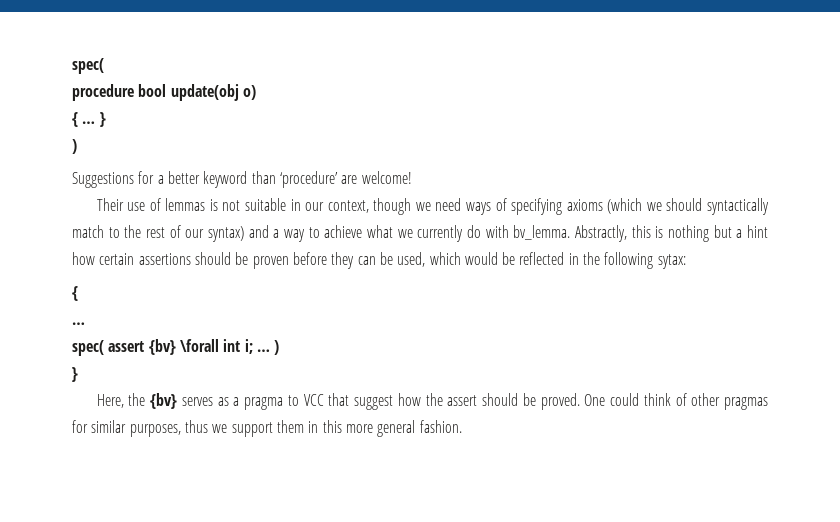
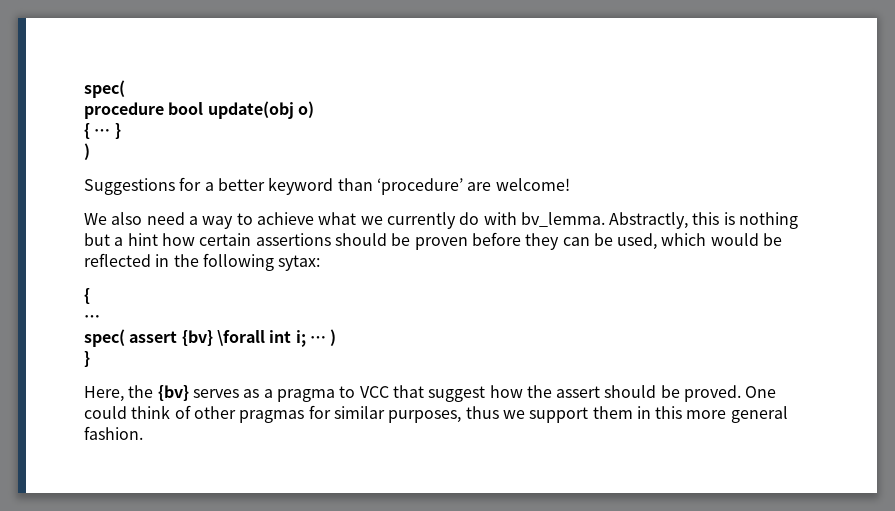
[96,198,769,215] [72,225,269,242] Their use of lemmas is not suitable in our context, though we need ways of specifying axioms (which we should syntactically match to the rest of our syntax) and -> [84,212,185,225] We also need

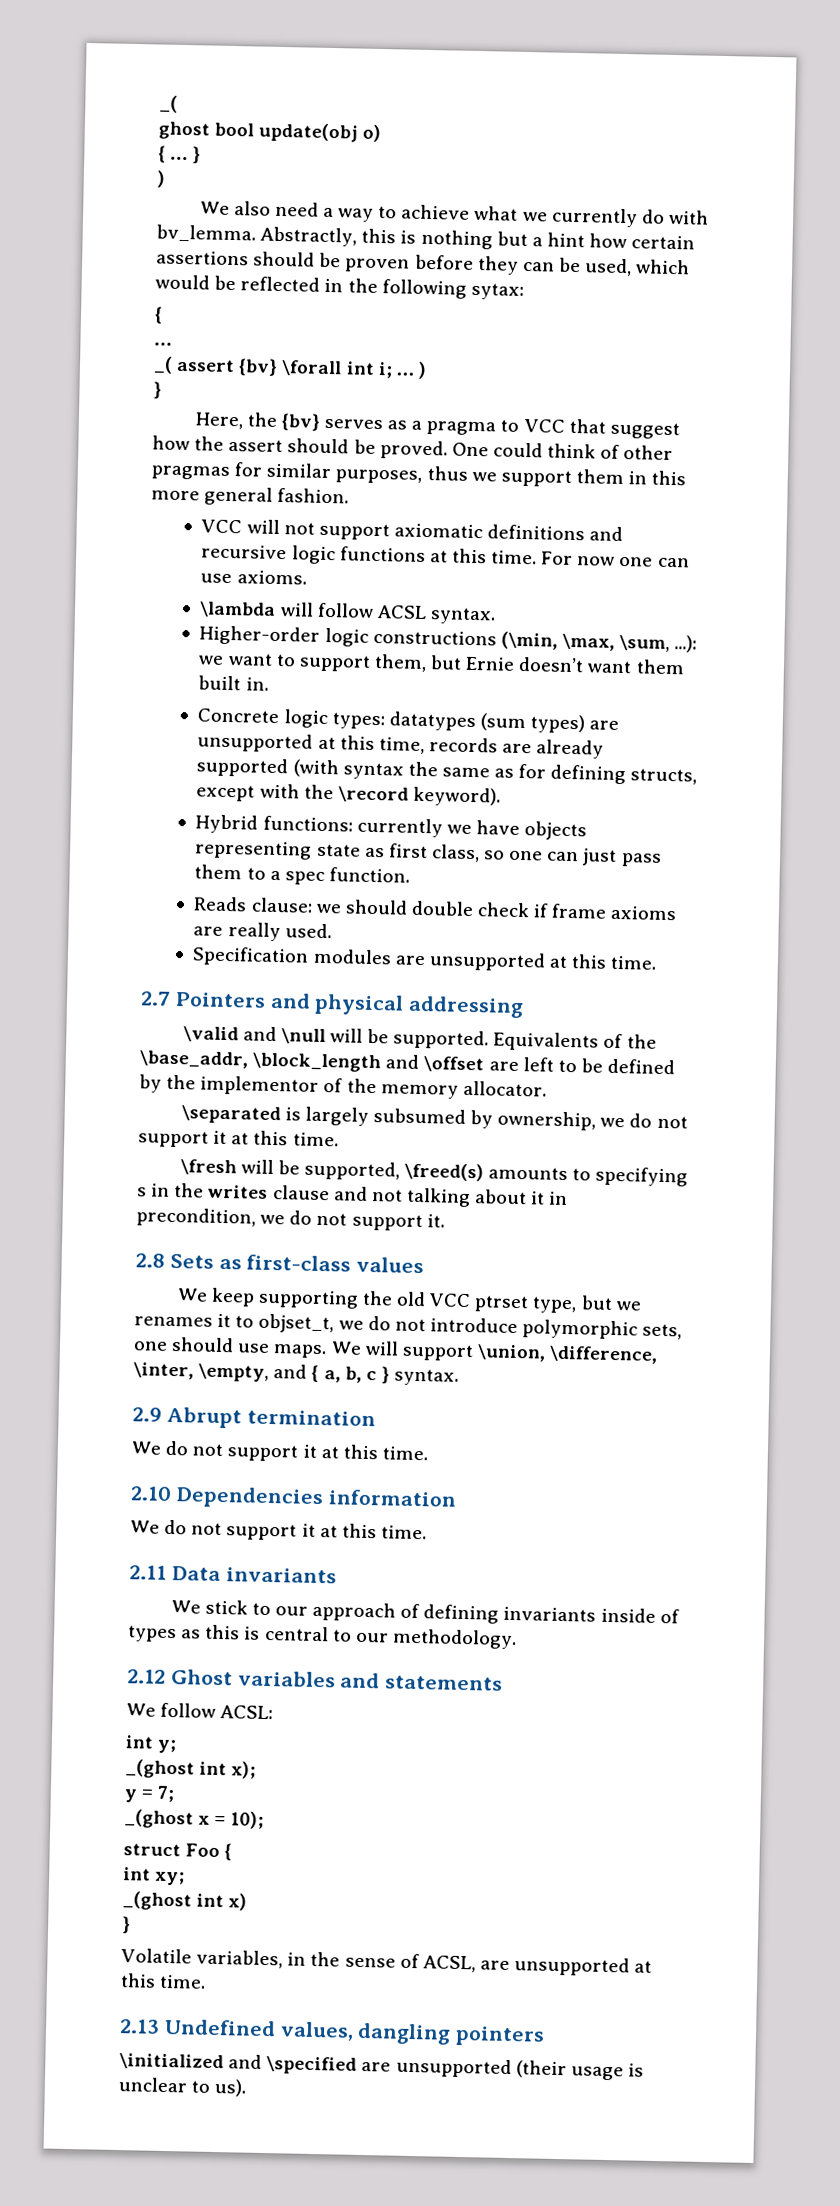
[84,80,125,98] [84,102,164,119] spec( // procedure -> [159,95,178,113] [158,121,210,140] _( // ghost
[84,177,570,195] // Suggestions for a better keyword than ‘procedure’ are welcome! -> (165, 179) none
[84,329,125,347] spec( -> [153,356,173,374] _(
(143, 433) none -> [201,519,624,542] [201,544,690,568] [200,570,307,585] [199,601,496,625] [199,625,698,653] [198,652,685,675] [198,675,269,691] [197,708,620,734] [197,732,605,759] [196,757,698,785] [196,783,501,807] [195,814,588,841] [194,840,662,867] [194,864,410,886] [193,896,678,921] [193,922,332,942] [192,946,658,972] [140,991,525,1019] [182,1026,657,1052] [139,1050,676,1075] [139,1074,547,1099] [180,1105,688,1131] [138,1130,339,1148] [179,1159,689,1187] [137,1183,569,1208] [136,1207,445,1232] [135,1253,425,1274] [176,1287,641,1314] [134,1313,683,1340] [133,1336,659,1364] [133,1362,460,1386] [132,1406,376,1429] [131,1440,428,1462] [130,1486,457,1510] [130,1519,427,1541] [129,1565,337,1584] [170,1599,680,1624] [127,1624,517,1650] [127,1669,504,1691] [126,1702,274,1720] [125,1735,177,1754] [125,1759,257,1779] [124,1785,175,1803] [124,1809,265,1829] [123,1843,233,1861] [123,1867,186,1886] [122,1891,248,1911] [121,1916,131,1934] [121,1948,653,1977] [120,1973,207,1989] [119,2018,546,2047] [119,2053,644,2081] [118,2077,248,2097] // VCC will not support axiomatic definitions and recursive logic functions at this time. For now one can use axioms. // \lambda will follow ACSL syntax. // Higher-order logic constructions (\min, \max, \sum, ...): we want to support them, but Ernie doesn’t want them built in. // Concrete logic types: datatypes (sum types) are unsupported at this time, records are already supported (with syntax the same as for defining structs, except with the \record keyword). // Hybrid functions: currently we have objects representing state as first class, so one can just pass them to a spec function. // Reads clause: we should double check if frame axioms are really used. // Specification modules are unsupported at this time. // 2.7 Pointers and physical addressing // \valid and \null will be supported. Equivalents of the \base_addr, \block_length and \offset are left to be defined by the implementor of the memory allocator. // \separated is largely subsumed by ownership, we do not support it at this time. // \fresh will be supported, \freed(s) amounts to specifying s in the writes clause and not talking about it in precondition, we do not support it. // 2.8 Sets as first-class values // We keep supporting the old VCC ptrset type, but we renames it to objset_t, we do not introduce polymorphic sets, one should use maps. We will support \union, \difference, \inter, \empty, and { a, b, c } syntax. // 2.9 Abrupt termination // We do not support it at this time. // 2.10 Dependencies information // We do not support it at this time. // 2.11 Data invariants // We stick to our approach of defining invariants inside of types as this is central to our methodology. // 2.12 Ghost variables and statements // We follow ACSL: // int y; // _(ghost int x); // y = 7; // _(ghost x = 10); // struct Foo { // int xy; // _(ghost int x) // } // Volatile variables, in the sense of ACSL, are unsupported at this time. // 2.13 Undefined values, dangling pointers // \initialized and \specified are unsupported (their usage is unclear to us).

